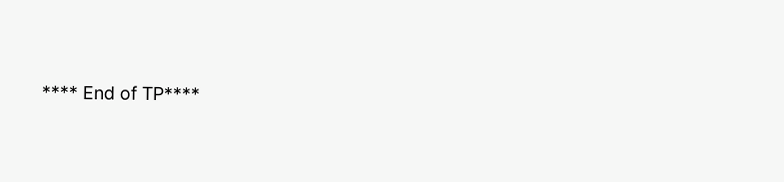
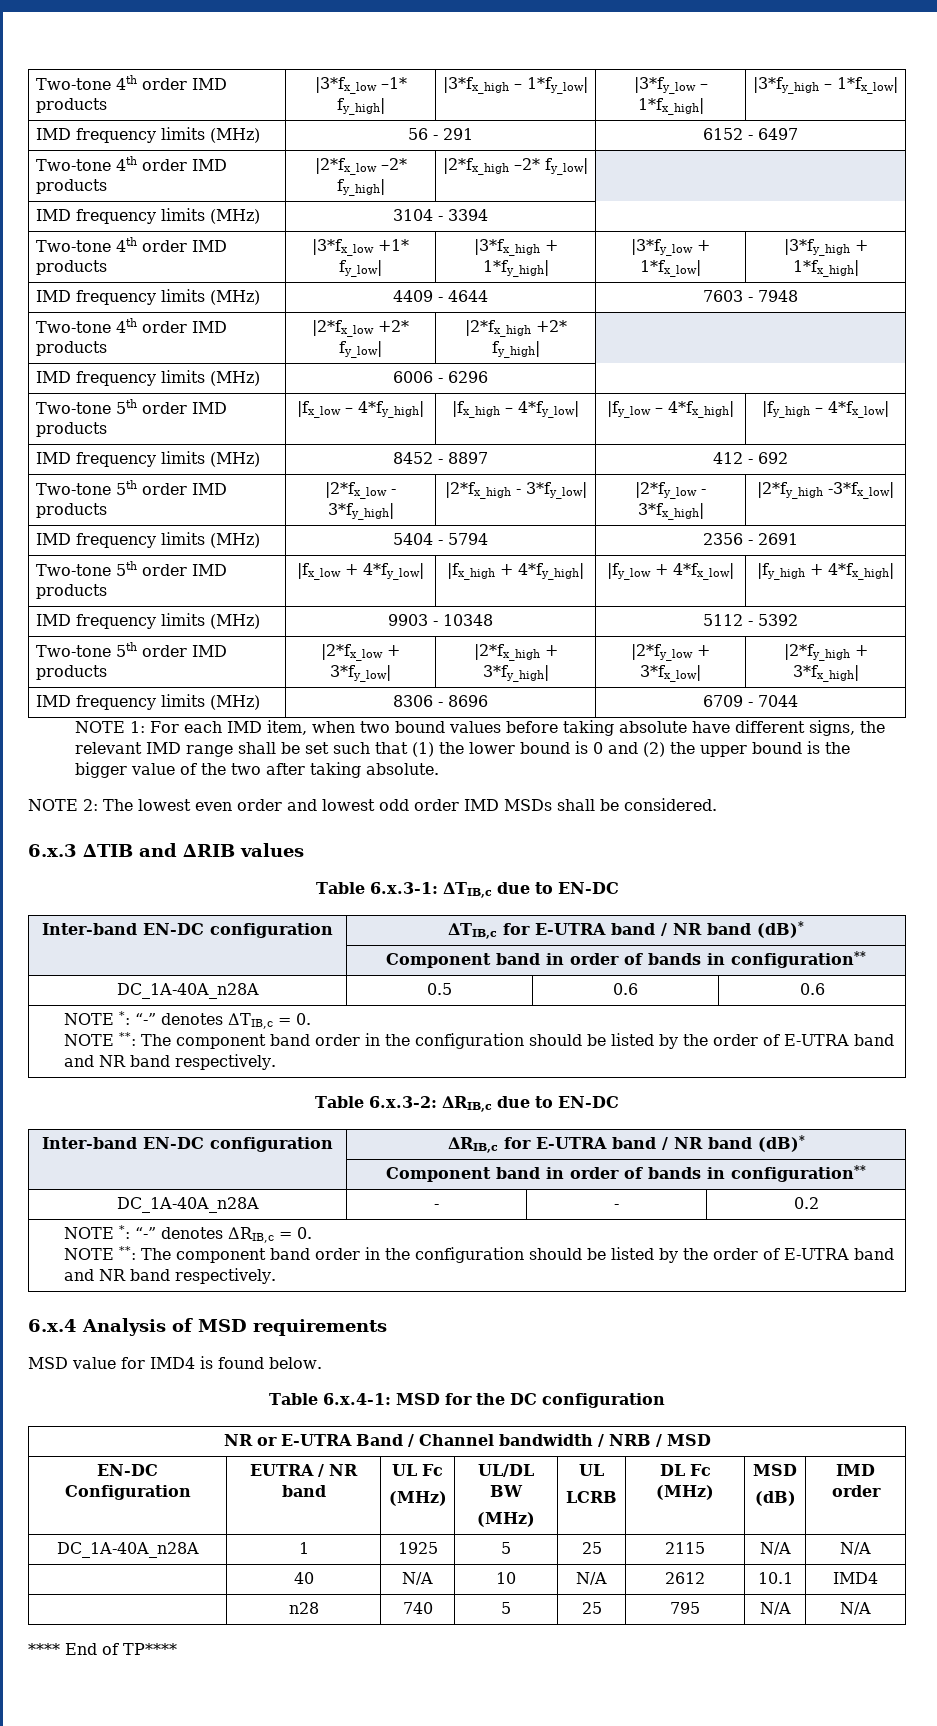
(41, 92) none -> [35,75,227,90] [35,98,107,113] [314,77,407,94] [336,98,385,115] [443,77,588,94] [633,77,708,94] [637,98,704,115] [753,77,898,94] [35,127,260,143] [408,128,474,140] [703,128,798,140] [35,156,227,171] [35,179,107,194] [314,158,407,175] [336,179,385,196] [443,158,588,175] [35,208,260,224] [393,209,489,221] [35,237,227,252] [35,260,107,275] [312,239,410,256] [339,260,383,277] [473,239,558,256] [482,260,549,277] [631,239,710,256] [640,260,701,277] [783,239,868,256] [792,260,859,277] [35,289,260,305] [393,290,489,302] [703,290,798,302] [35,318,227,333] [35,341,107,356] [312,320,410,337] [339,341,383,358] [464,320,567,337] [491,341,540,358] [35,370,260,386] [393,371,489,383] [35,399,227,414] [35,422,107,437] [297,401,425,418] [452,401,579,418] [607,401,734,418] [762,401,889,418] [35,451,260,467] [393,452,489,464] [713,452,788,464] [35,480,227,495] [35,503,107,518] [325,482,397,499] [327,503,394,520] [444,482,587,499] [635,482,706,499] [637,503,704,520] [757,482,894,499] [35,532,260,548] [393,533,489,545] [703,533,798,545] [35,561,227,576] [35,584,107,599] [297,563,425,580] [447,563,584,580] [607,563,734,580] [757,563,894,580] [35,613,260,629] [388,614,494,626] [703,614,798,626] [35,642,227,657] [35,665,107,680] [321,644,401,661] [330,665,392,682] [473,644,558,661] [482,665,549,682] [631,644,710,661] [640,665,701,682] [783,644,868,661] [792,665,859,682] [35,694,260,710] [393,695,489,707] [703,695,798,707] [75,720,886,736] [75,741,851,757] [75,762,440,778] [28,798,717,811] [28,843,304,857] [315,882,619,898] [42,923,333,938] [448,921,804,939] [386,951,866,968] [116,983,259,999] [427,983,453,995] [613,983,638,995] [799,983,825,995] [64,1011,312,1029] [64,1032,895,1049] [64,1054,277,1070] [315,1096,619,1112] [42,1137,333,1152] [447,1135,805,1153] [386,1165,866,1182] [116,1197,259,1213] [434,1204,440,1209] [614,1204,619,1209] [793,1197,819,1209] [64,1225,313,1243] [64,1246,895,1263] [64,1268,277,1284] [28,1318,387,1336] [28,1356,322,1369] [269,1393,665,1408] [223,1434,711,1447] [97,1464,158,1476] [64,1485,191,1500] [250,1464,359,1477] [281,1485,326,1497] [392,1464,444,1476] [388,1491,447,1506] [478,1464,534,1477] [490,1485,523,1497] [477,1512,535,1527] [579,1464,604,1476] [566,1491,617,1503] [659,1464,711,1476] [656,1485,714,1500] [753,1464,797,1476] [754,1491,796,1506] [836,1464,875,1476] [831,1485,881,1497] [56,1542,199,1558] [298,1542,309,1554] [397,1542,438,1554] [501,1542,512,1554] [581,1542,602,1554] [665,1542,705,1554] [759,1542,791,1555] [840,1542,871,1555] [293,1572,314,1584] [402,1572,433,1585] [496,1572,516,1584] [576,1572,607,1585] [665,1572,705,1584] [757,1572,793,1584] [833,1572,878,1584] [288,1602,319,1614] [402,1602,433,1614] [501,1602,512,1614] [581,1602,602,1614] [670,1602,700,1614] [759,1602,791,1615] [840,1602,871,1615] Two-tone 4th order IMD products | |3*fx_low –1* fy_high| | |3*fx_high – 1*fy_low| | |3*fy_low – 1*fx_high| | |3*fy_high – 1*fx_low| // IMD frequency limits (MHz) | 56 - 291 | 6152 - 6497 // Two-tone 4th order IMD products | |2*fx_low –2* fy_high| | |2*fx_high –2* fy_low| | // IMD frequency limits (MHz) | 3104 - 3394 | // Two-tone 4th order IMD products | |3*fx_low +1* fy_low| | |3*fx_high + 1*fy_high| | |3*fy_low + 1*fx_low| | |3*fy_high + 1*fx_high| // IMD frequency limits (MHz) | 4409 - 4644 | 7603 - 7948 // Two-tone 4th order IMD products | |2*fx_low +2* fy_low| | |2*fx_high +2* fy_high| | // IMD frequency limits (MHz) | 6006 - 6296 | // Two-tone 5th order IMD products | |fx_low – 4*fy_high| | |fx_high – 4*fy_low| | |fy_low – 4*fx_high| | |fy_high – 4*fx_low| // IMD frequency limits (MHz) | 8452 - 8897 | 412 - 692 // Two-tone 5th order IMD products | |2*fx_low - 3*fy_high| | |2*fx_high - 3*fy_low| | |2*fy_low - 3*fx_high| | |2*fy_high -3*fx_low| // IMD frequency limits (MHz) | 5404 - 5794 | 2356 - 2691 // Two-tone 5th order IMD products | |fx_low + 4*fy_low| | |fx_high + 4*fy_high| | |fy_low + 4*fx_low| | |fy_high + 4*fx_high| // IMD frequency limits (MHz) | 9903 - 10348 | 5112 - 5392 // Two-tone 5th order IMD products | |2*fx_low + 3*fy_low| | |2*fx_high + 3*fy_high| | |2*fy_low + 3*fx_low| | |2*fy_high + 3*fx_high| // IMD frequency limits (MHz) | 8306 - 8696 | 6709 - 7044 // NOTE 1: For each IMD item, when two bound values before taking absolute have different signs, the relevant IMD range shall be set such that (1) the lower bound is 0 and (2) the upper bound is the bigger value of the two after taking absolute. // NOTE 2: The lowest even order and lowest odd order IMD MSDs shall be considered. // 6.x.3 ∆TIB and ∆RIB values // Table 6.x.3-1: ΔTIB,c due to EN-DC // Inter-band EN-DC configuration | ΔTIB,c for E-UTRA band / NR band (dB)* // | Component band in order of bands in configuration** // DC_1A-40A_n28A | 0.5 | 0.6 | 0.6 // NOTE *: “-” denotes ΔTIB,c = 0. // NOTE **: The component band order in the configuration should be listed by the order of E-UTRA band and NR band respectively. // Table 6.x.3-2: ΔRIB,c due to EN-DC // Inter-band EN-DC configuration | ΔRIB,c for E-UTRA band / NR band (dB)* // | Component band in order of bands in configuration** // DC_1A-40A_n28A | - | - | 0.2 // NOTE *: “-” denotes ΔRIB,c = 0. // NOTE **: The component band order in the configuration should be listed by the order of E-UTRA band and NR band respectively. // 6.x.4 Analysis of MSD requirements // MSD value for IMD4 is found below. // Table 6.x.4-1: MSD for the DC configuration // NR or E-UTRA Band / Channel bandwidth / NRB / MSD // EN-DC Configuration | EUTRA / NR band | UL Fc // (MHz) | UL/DL BW // (MHz) | UL // LCRB | DL Fc (MHz) | MSD // (dB) | IMD order // DC_1A-40A_n28A | 1 | 1925 | 5 | 25 | 2115 | N/A | N/A // | 40 | N/A | 10 | N/A | 2612 | 10.1 | IMD4 // | n28 | 740 | 5 | 25 | 795 | N/A | N/A //

